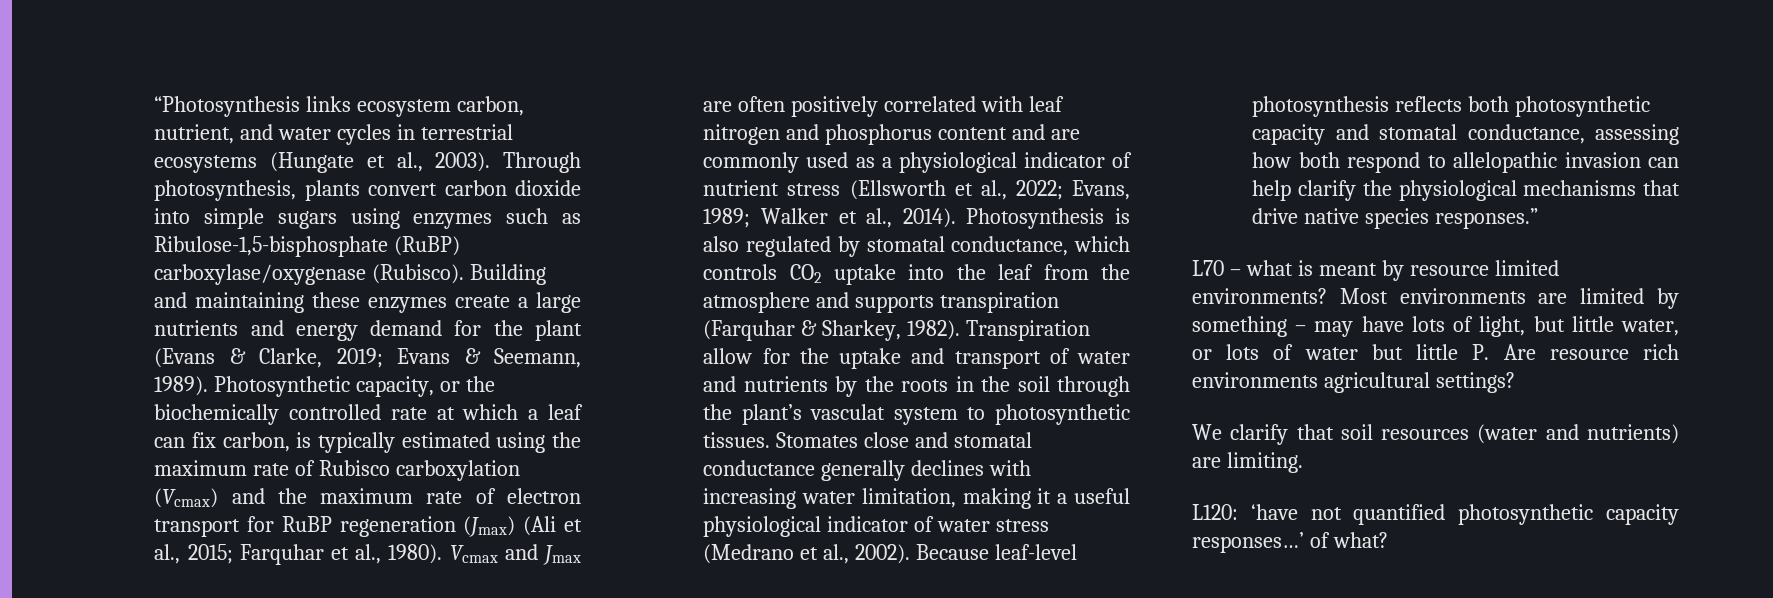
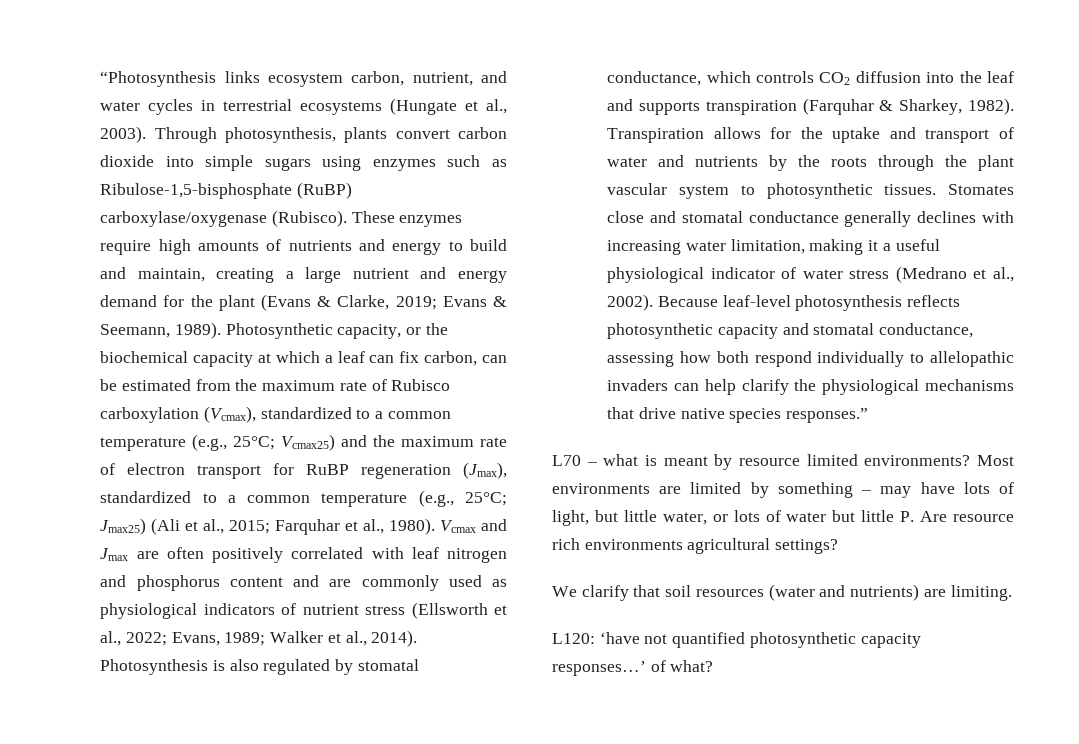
[470,264,547,285] [154,292,511,313] Building and maintaining these enzymes create -> [351,211,463,227] [100,239,507,255] [100,267,275,283] These enzymes require high amounts of nutrients and energy to build and maintain, creating
[154,320,239,336] nutrients -> [352,268,409,279] nutrient
[154,404,427,425] biochemically controlled rate -> [100,351,254,367] biochemical capacity
[296,432,546,453] is typically estimated using -> [481,355,507,363] [100,379,231,391] can be estimated from
[154,488,219,508] (Vcmax) -> [203,406,451,423] [100,434,336,451] (Vcmax), standardized to a common temperature (e.g., 25°C; Vcmax25)
[463,516,516,537] (Jmax) -> [462,462,507,479] [100,490,508,507] [100,518,147,535] (Jmax), standardized to a common temperature (e.g., 25°C; Jmax25)
[881,152,1105,173] a physiological indicator -> [100,603,275,619] physiological indicators
[834,264,897,285] uptake -> [855,71,921,83] diffusion
[1043,264,1130,280] [703,292,811,313] from the atmosphere -> (1014, 77) none
[703,348,753,364] allow -> [713,127,761,139] allows
[955,376,1130,397] [703,404,886,425] in the soil through the plant’s vasculat -> [878,155,1014,171] [607,183,668,195] through the plant vascular
[1468,96,1510,112] both -> (961, 301) none
(1421, 162) none -> [817,351,905,367] individually
[1564,152,1641,168] invasion -> [607,379,669,391] invaders

